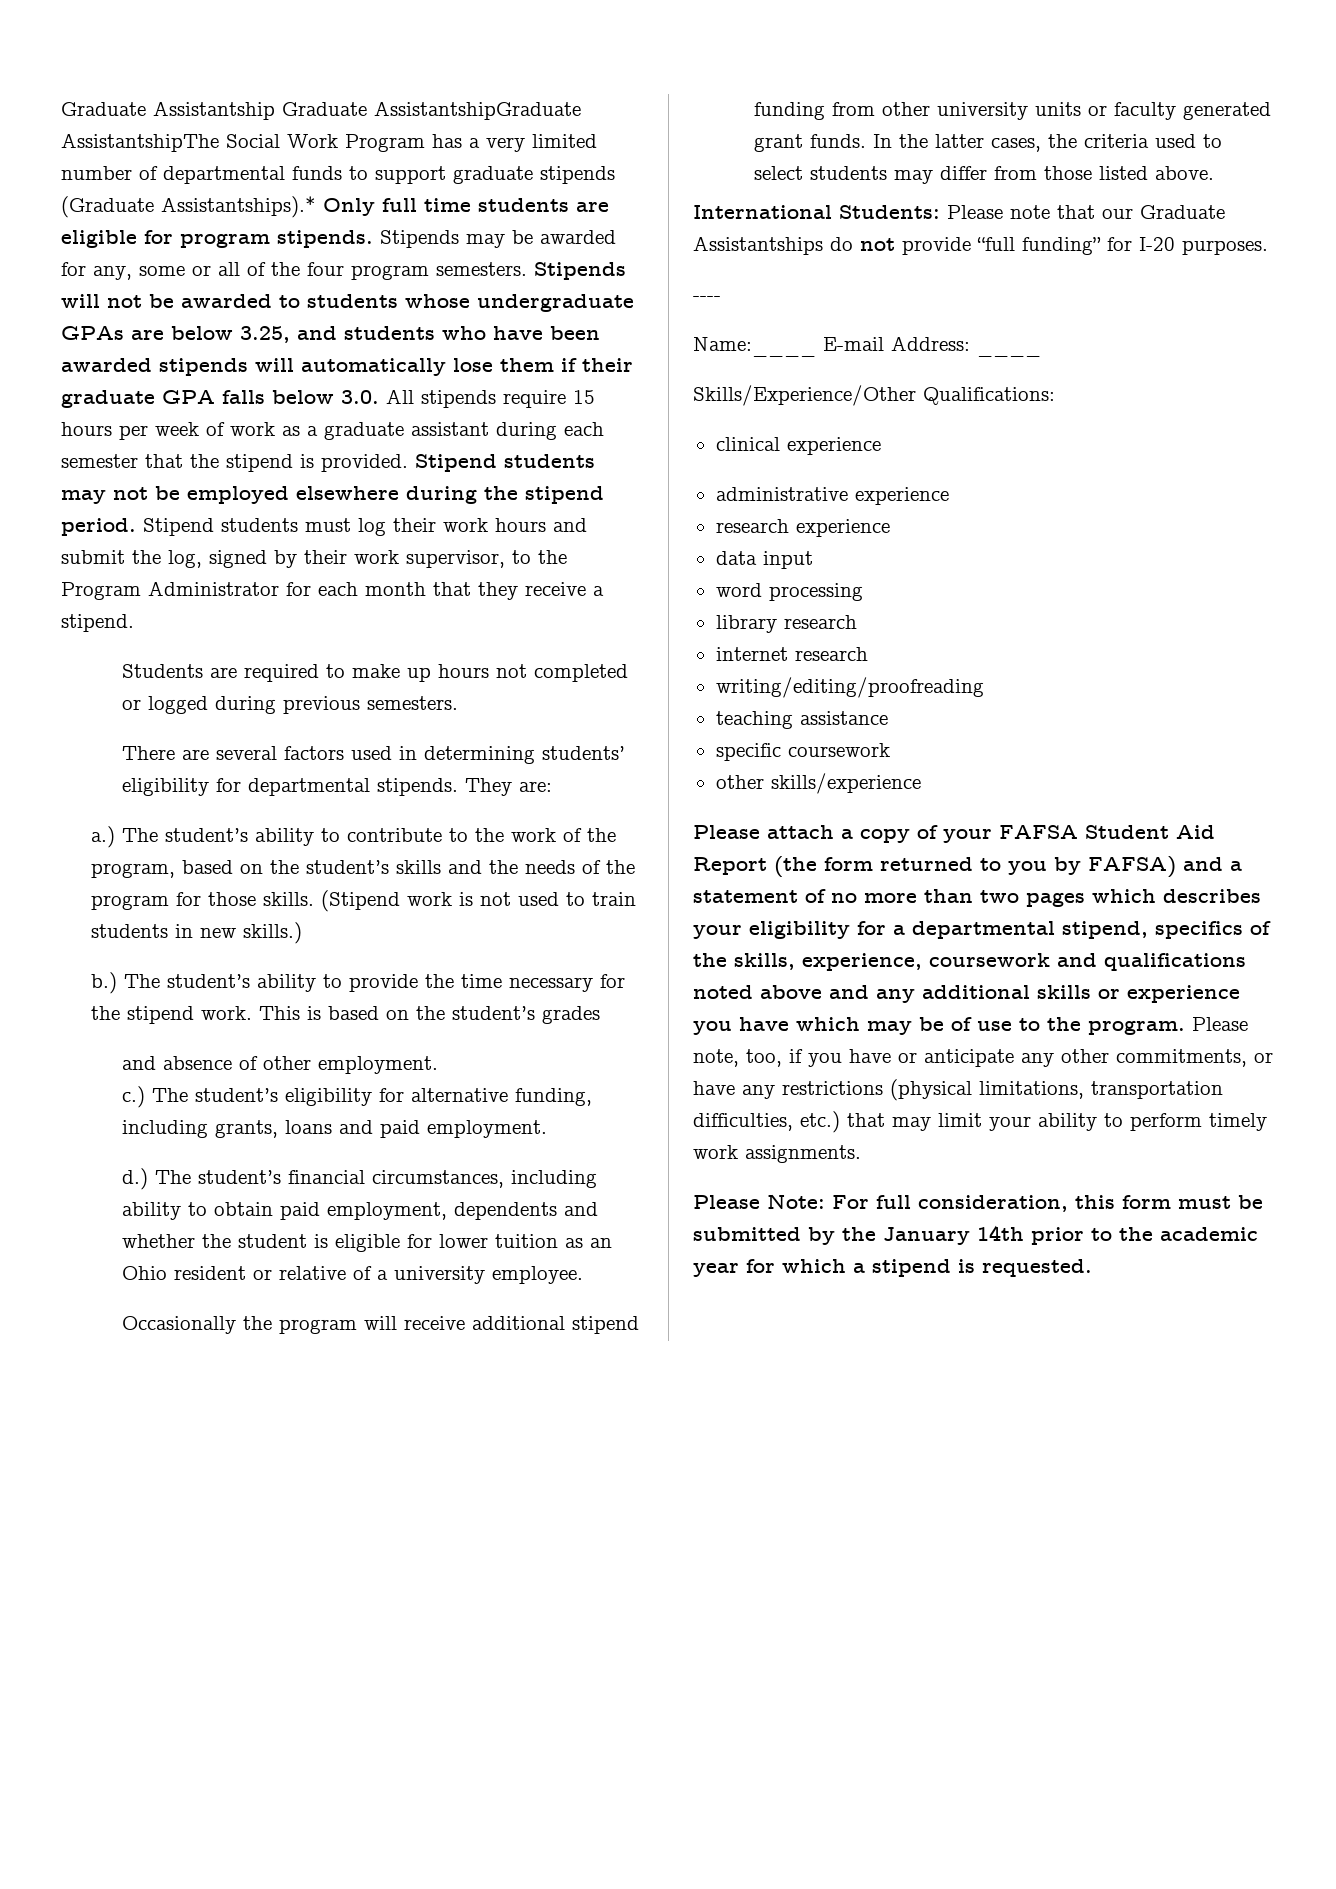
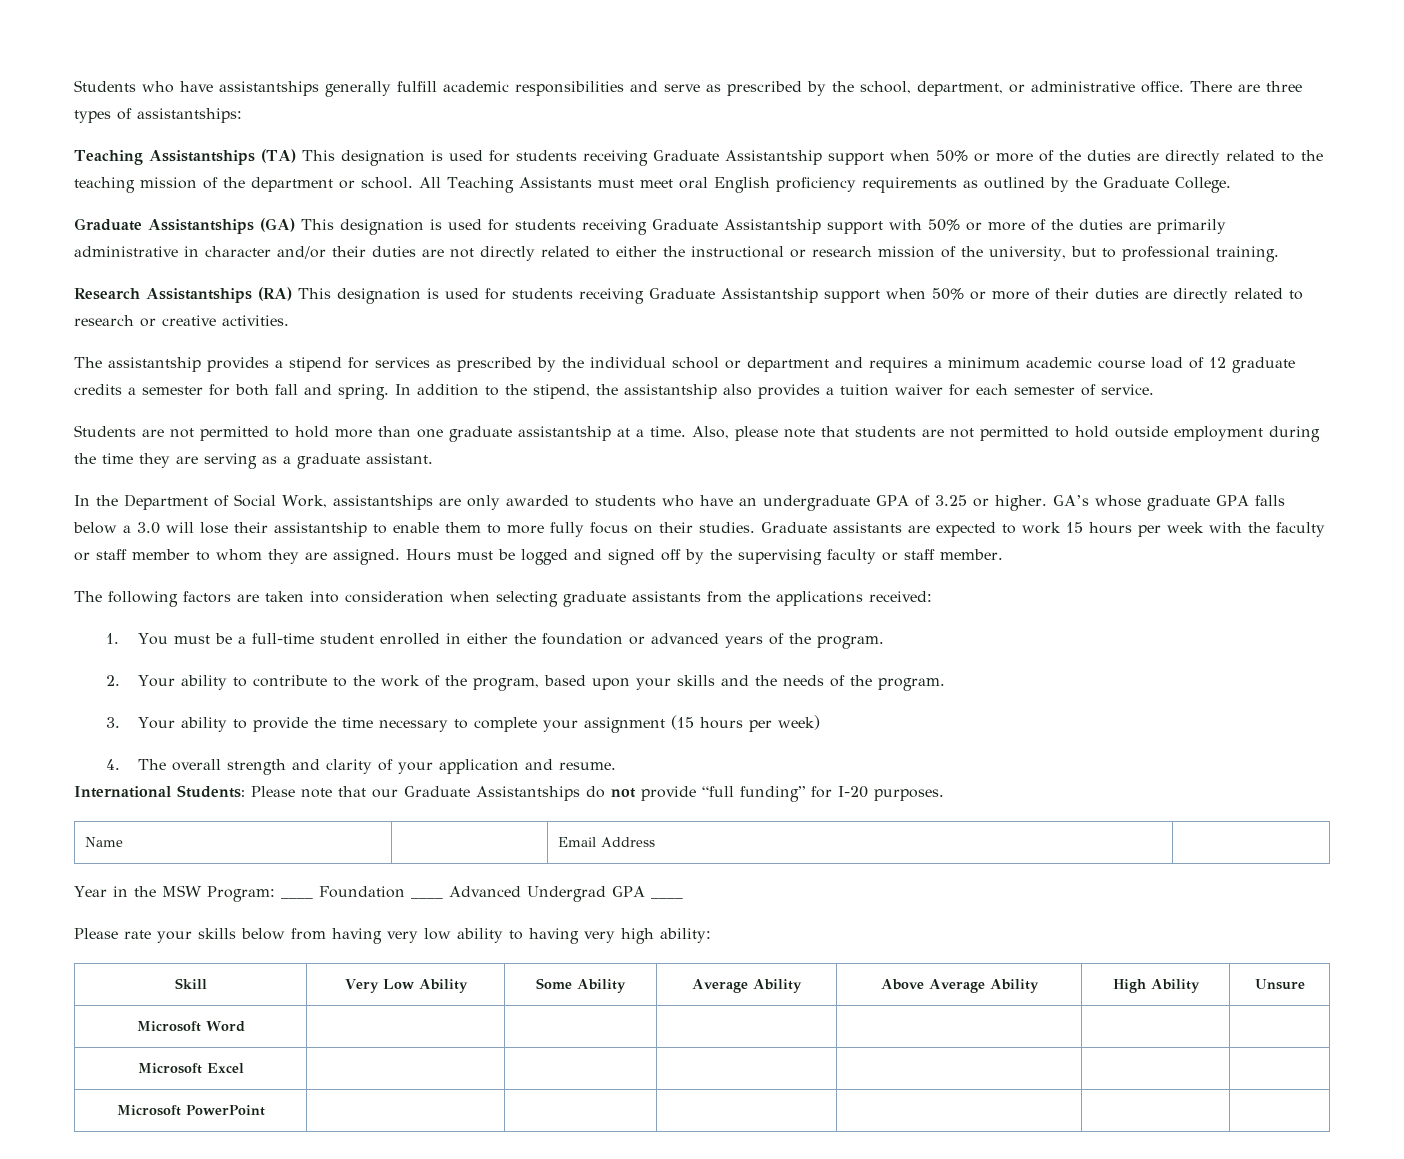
[61,101,581,120] [61,133,597,152] [61,166,615,184] [61,196,609,218] [61,230,616,248] [61,262,626,280] [61,294,634,312] [61,326,600,343] [61,358,633,376] [61,389,595,408] [61,422,604,440] [61,454,595,472] [61,486,604,504] [61,518,587,536] [61,550,567,568] [61,581,604,600] [61,614,134,632] [121,664,628,682] [121,696,458,714] [121,746,625,764] [121,778,552,796] [91,826,249,848] Graduate Assistantship Graduate AssistantshipGraduate AssistantshipThe Social Work Program has a very limited number of departmental funds to support graduate stipends (Graduate Assistantships).* Only full time students are eligible for program stipends. Stipends may be awarded for any, some or all of the four program semesters. Stipends will not be awarded to students whose undergraduate GPAs are below 3.25, and students who have been awarded stipends will automatically lose them if their graduate GPA falls below 3.0. All stipends require 15 hours per week of work as a graduate assistant during each semester that the stipend is provided. Stipend students may not be employed elsewhere during the stipend period. Stipend students must log their work hours and submit the log, signed by their work supervisor, to the Program Administrator for each month that they receive a stipend. // Students are required to make up hours not completed or logged during previous semesters. // There are several factors used in determining students’ eligibility for departmental stipends. They are: // a.) The student’s -> [74,80,1302,97] [74,108,242,123] [74,149,1323,166] [74,177,1231,193] [74,218,1226,235] [74,246,1279,262] [74,287,1303,304] [74,315,289,327] [74,357,1295,373] [74,384,1154,400] [74,425,1320,442] [74,453,433,469] [74,494,1285,511] [73,522,1325,537] [74,549,1003,565] [74,591,932,607] [105,633,884,649] [105,675,175,687] Students who have assistantships generally fulfill academic responsibilities and serve as prescribed by the school, department, or administrative office. There are three types of assistantships: // Teaching Assistantships (TA) This designation is used for students receiving Graduate Assistantship support when 50% or more of the duties are directly related to the teaching mission of the department or school. All Teaching Assistants must meet oral English proficiency requirements as outlined by the Graduate College. // Graduate Assistantships (GA) This designation is used for students receiving Graduate Assistantship support with 50% or more of the duties are primarily administrative in character and/or their duties are not directly related to either the instructional or research mission of the university, but to professional training. // Research Assistantships (RA) This designation is used for students receiving Graduate Assistantship support when 50% or more of their duties are directly related to research or creative activities. // The assistantship provides a stipend for services as prescribed by the individual school or department and requires a minimum academic course load of 12 graduate credits a semester for both fall and spring. In addition to the stipend, the assistantship also provides a tuition waiver for each semester of service. // Students are not permitted to hold more than one graduate assistantship at a time. Also, please note that students are not permitted to hold outside employment during the time they are serving as a graduate assistant. // In the Department of Social Work, assistantships are only awarded to students who have an undergraduate GPA of 3.25 or higher. GA’s whose graduate GPA falls below a 3.0 will lose their assistantship to enable them to more fully focus on their studies. Graduate assistants are expected to work 15 hours per week with the faculty or staff member to whom they are assigned. Hours must be logged and signed off by the supervising faculty or staff member. // The following factors are taken into consideration when selecting graduate assistants from the applications received: // 1. You must be a full-time student enrolled in either the foundation or advanced years of the program. // 2. Your
[240,860,390,874] on the student’s -> [591,678,671,690] upon your
[91,890,637,912] [91,922,303,944] [91,972,251,994] program for those skills. (Stipend work is not used to train students in new skills.) // b.) The student’s -> [877,678,945,691] [105,717,175,729] program. // 3. Your
[600,974,626,988] [91,1006,601,1024] [121,1056,438,1074] [121,1086,592,1108] [121,1120,547,1138] [121,1168,597,1190] [121,1202,598,1220] [121,1234,612,1252] [121,1266,583,1284] [121,1316,639,1334] [753,102,1271,120] [753,134,1222,152] [753,166,1214,184] for the stipend work. This is based on the student’s grades // and absence of other employment. // c.) The student’s eligibility for alternative funding, including grants, loans and paid employment. // d.) The student’s financial circumstances, including ability to obtain paid employment, dependents and whether the student is eligible for lower tuition as an Ohio resident or relative of a university employee. // Occasionally the program will receive additional stipend funding from other university units or faculty generated grant funds. In the latter cases, the criteria used to select students may differ from those listed above. -> [453,715,820,733] [105,759,616,775] to complete your assignment (15 hours per week) // 4. The overall strength and clarity of your application and resume.
[693,296,721,301] [693,336,970,357] [977,351,1041,357] [693,385,1055,406] [715,437,881,455] [715,487,949,505] [715,519,890,537] [715,551,813,569] [715,583,863,601] [715,615,857,633] [715,647,868,661] [715,677,984,698] [715,711,888,729] [715,743,890,761] [715,773,921,794] [693,825,1215,843] [693,856,1242,878] [693,889,1261,907] [693,921,1271,939] [693,953,1246,971] [693,985,1240,1003] [693,1017,1248,1035] [693,1049,1273,1067] [693,1079,1223,1101] [693,1111,1267,1133] [693,1145,861,1163] [693,1194,1263,1212] [693,1225,1258,1245] [693,1259,1092,1277] // ---- // Name:____ E-mail Address: ____ // Skills/Experience/Other Qualifications: // clinical experience // administrative experience // research experience // data input // word processing // library research // internet research // writing/editing/proofreading // teaching assistance // specific coursework // other skills/experience // Please attach a copy of your FAFSA Student Aid Report (the form returned to you by FAFSA) and a statement of no more than two pages which describes your eligibility for a departmental stipend, specifics of the skills, experience, coursework and qualifications noted above and any additional skills or experience you have which may be of use to the program. Please note, too, if you have or anticipate any other commitments, or have any restrictions (physical limitations, transportation difficulties, etc.) that may limit your ability to perform timely work assignments. // Please Note: For full consideration, this form must be submitted by the January 14th prior to the academic year for which a stipend is requested. -> [85,837,124,847] [558,837,656,847] [74,885,443,902] [448,886,645,902] [650,897,683,899] [74,928,711,944] [174,978,207,989] [344,979,468,993] [536,978,626,993] [692,979,802,993] [880,979,1039,993] [1112,979,1200,993] [1254,979,1305,990] [136,1021,245,1032] [137,1063,244,1074] [116,1105,265,1116] // Name | | Email Address | // Year in the MSW Program: ____ Foundation ____ Advanced Undergrad GPA ____ // Please rate your skills below from having very low ability to having very high ability: // Skill | Very Low Ability | Some Ability | Average Ability | Above Average Ability | High Ability | Unsure // Microsoft Word | | | | | | // Microsoft Excel | | | | | | // Microsoft PowerPoint | | | | | |

